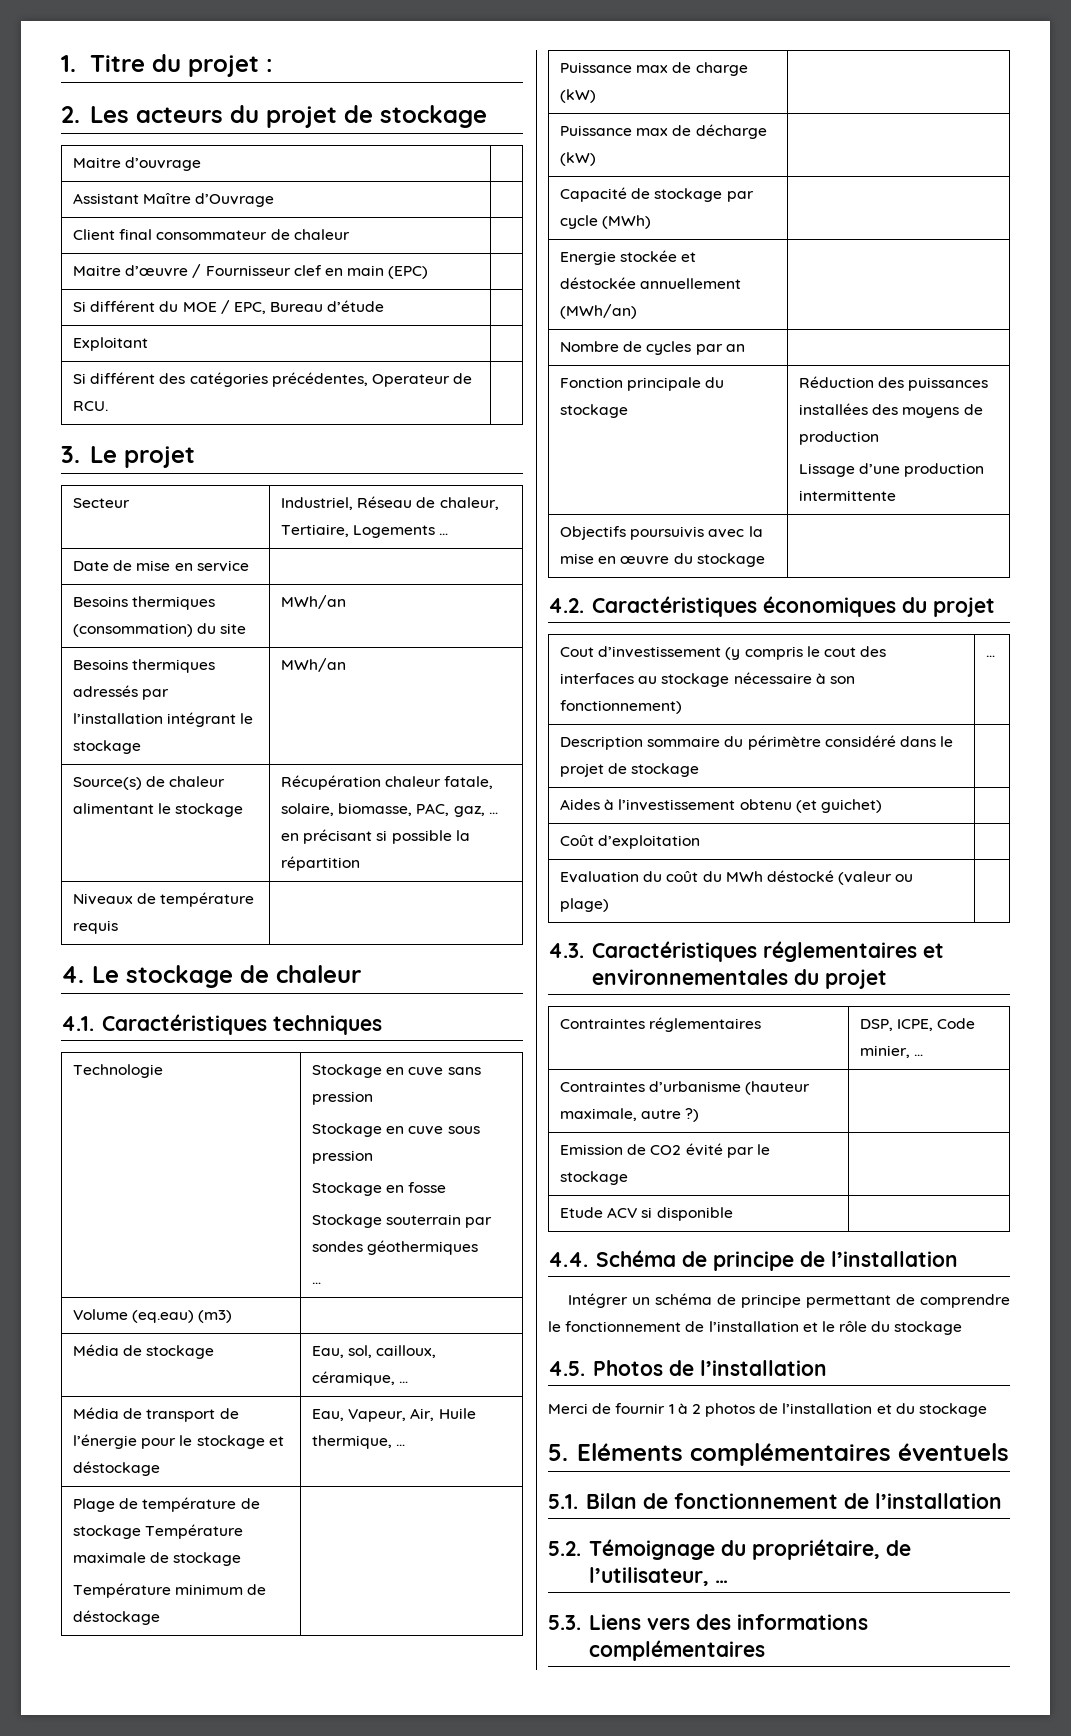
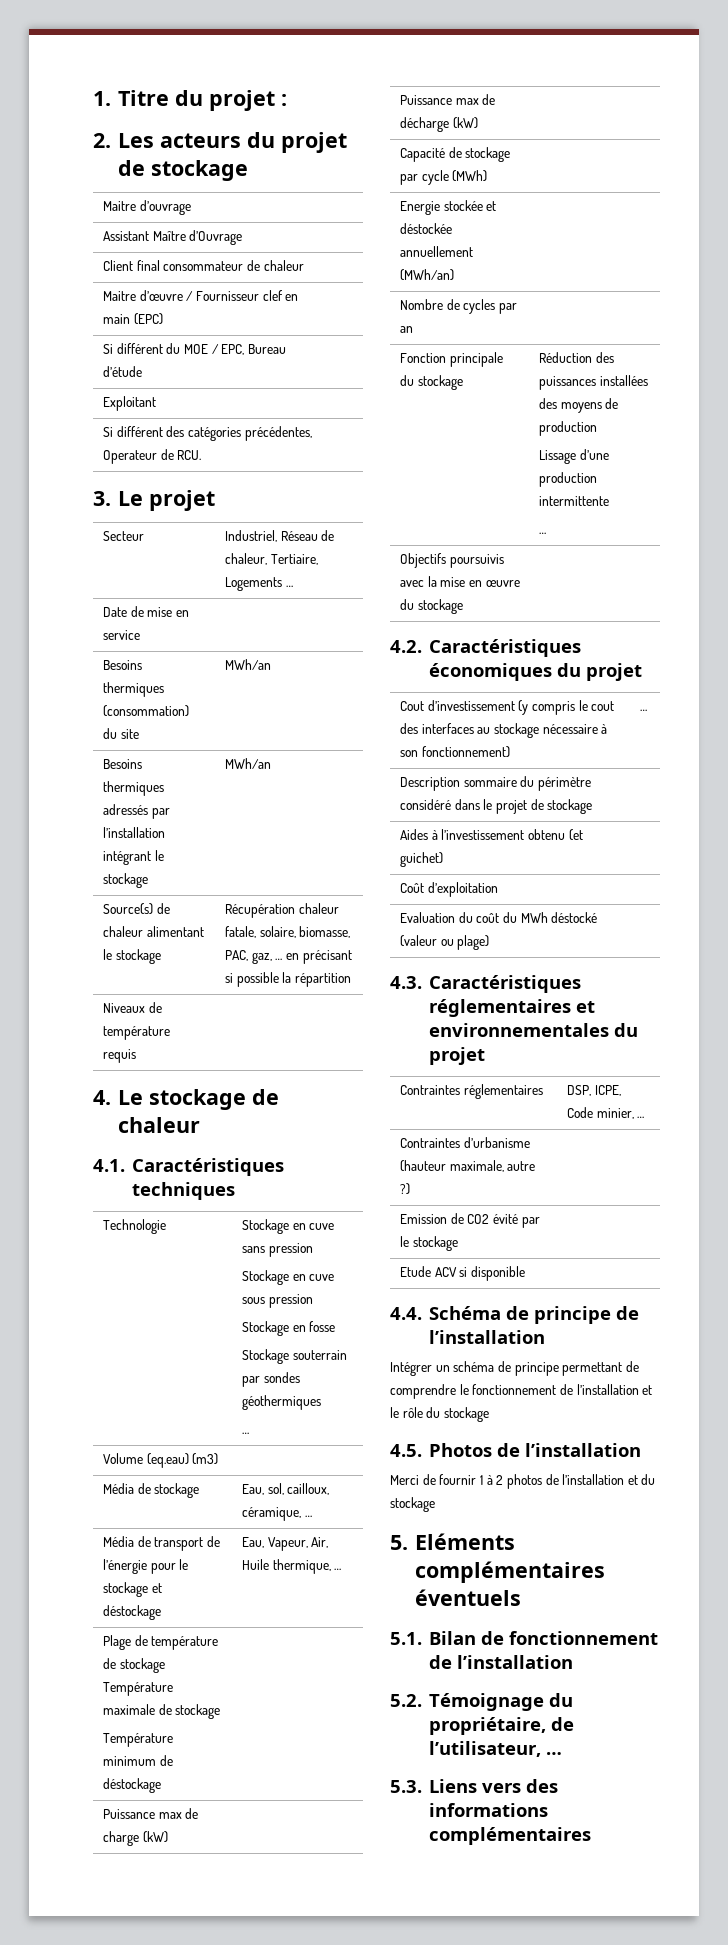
(897, 495) none -> [539,532,547,534] // …

